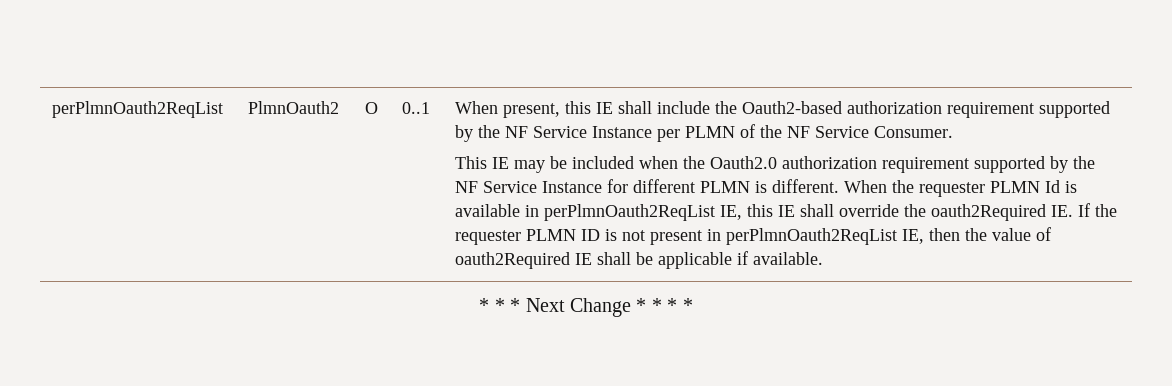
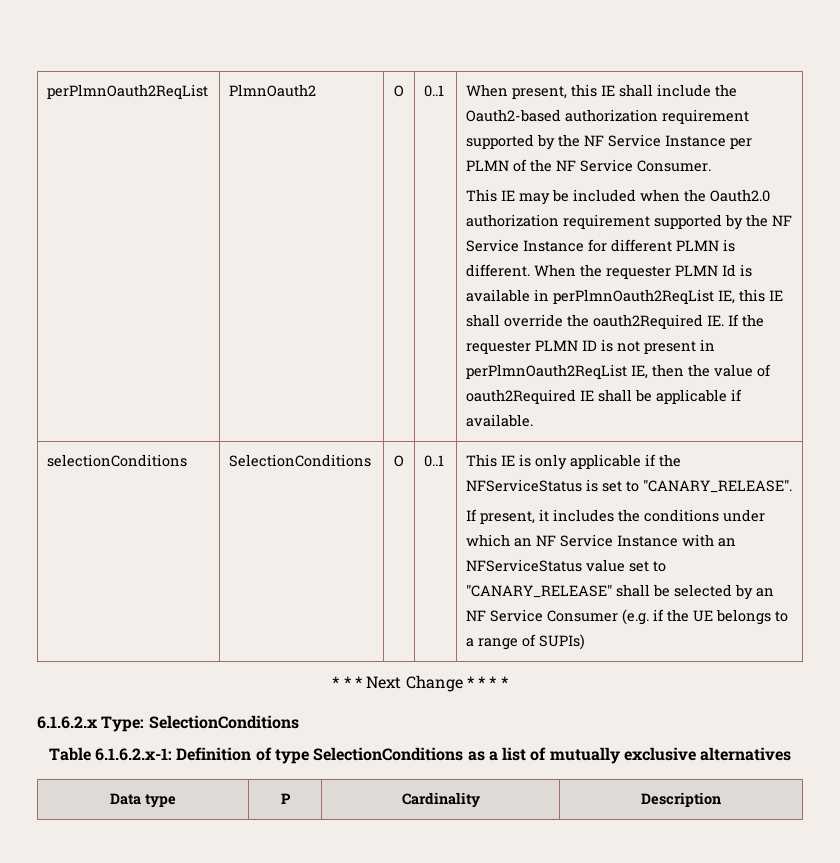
(824, 258) none -> [47,454,188,467] [229,454,372,467] [394,455,404,467] [424,455,445,467] [466,454,682,470] [466,479,793,493] [466,509,766,524] [466,534,737,547] [466,559,667,572] [466,584,775,600] [466,609,789,625] [466,634,586,650] // selectionConditions | SelectionConditions | O | 0..1 | This IE is only applicable if the NFServiceStatus is set to "CANARY_RELEASE". // If present, it includes the conditions under which an NF Service Instance with an NFServiceStatus value set to "CANARY_RELEASE" shall be selected by an NF Service Consumer (e.g. if the UE belongs to a range of SUPIs)
(693, 305) none -> [37,715,299,732] [48,747,792,764] [110,793,176,808] [280,793,291,804] [401,792,480,808] [641,792,721,807] // 6.1.6.2.x Type: SelectionConditions // Table 6.1.6.2.x-1: Definition of type SelectionConditions as a list of mutually exclusive alternatives // Data type | P | Cardinality | Description

